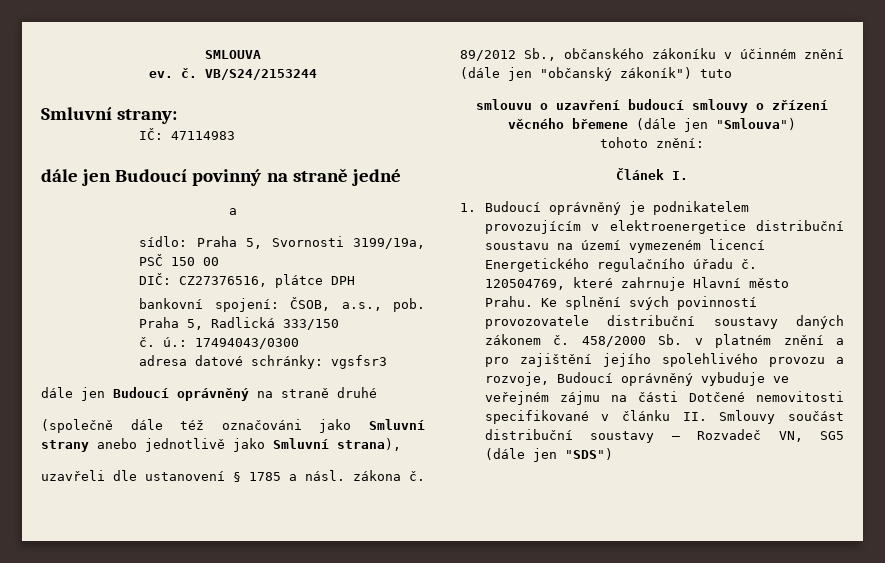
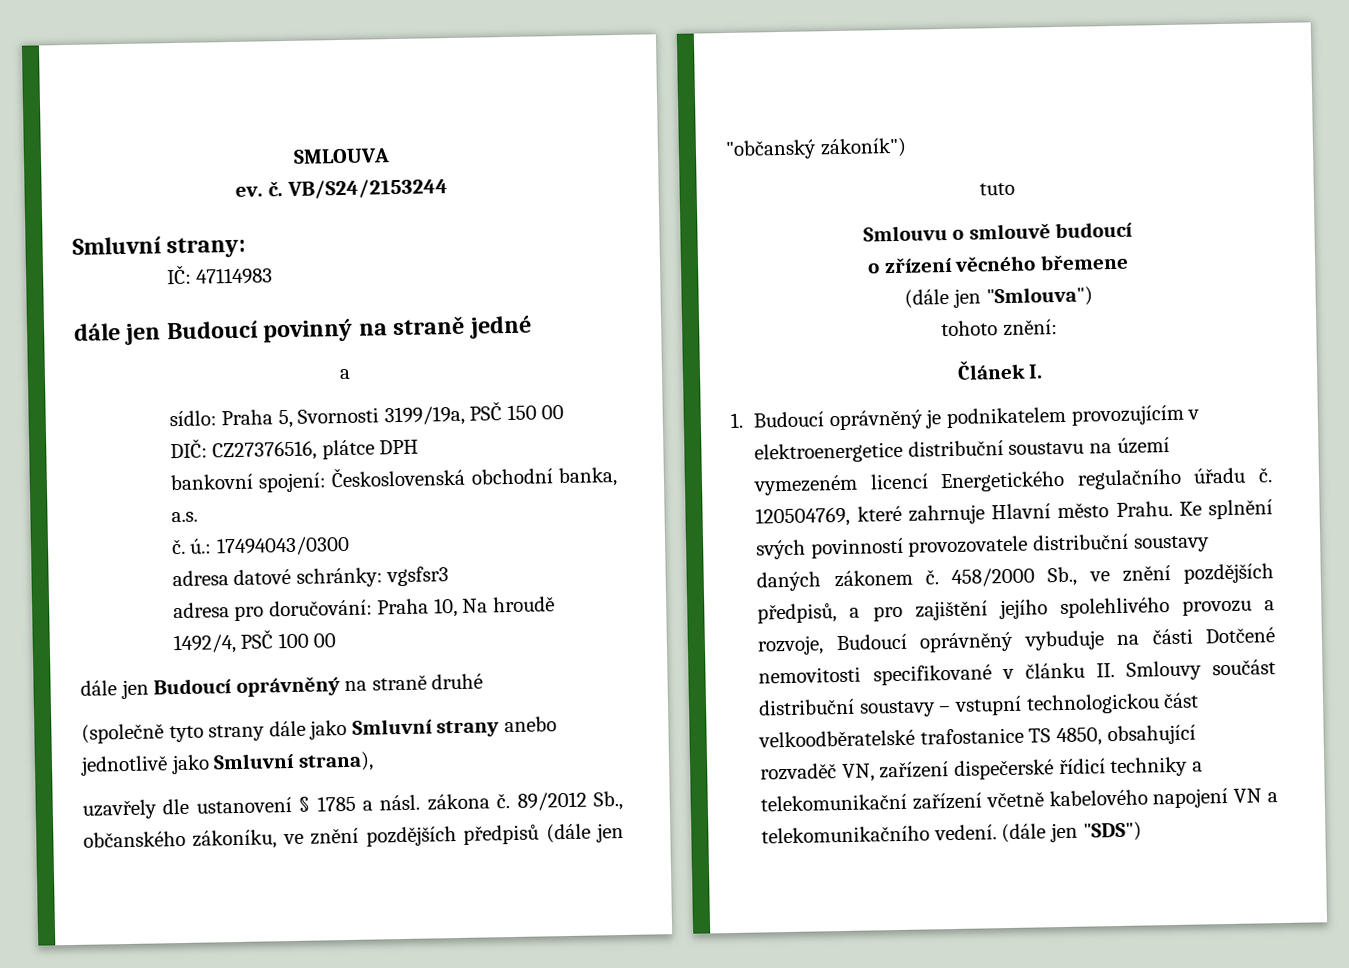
[290,297,425,312] [139,317,340,330] ČSOB, a.s., pob. Praha 5, Radlická 333/150 -> [331,465,619,488] [170,511,198,523] Československá obchodní banka, a.s.
(388, 362) none -> [172,596,555,622] [172,629,337,655] // adresa pro doručování: Praha 10, Na hroudě 1492/4, PSČ 100 00
[130,419,302,430] dále též označováni -> [168,720,306,743] tyto strany dále
[41,470,105,481] uzavřeli -> [82,799,157,820] uzavřely
[652,48,844,59] zákoníku v účinném znění -> [192,824,540,850] zákoníku, ve znění pozdějších předpisů
(692, 73) none -> (907, 148) //
[476,99,620,110] smlouvu o uzavření -> [862,223,1051,242] Smlouvu o smlouvě
[692,99,748,113] smlouvy -> (1134, 230) //
(628, 123) none -> (1129, 262) //
[658,334,824,348] Sb. v platném znění -> [1047,563,1274,587] [757,603,838,624] Sb., ve znění pozdějších předpisů,
[772,376,789,383] [484,391,600,405] ve veřejném zájmu -> (1105, 640) none
[697,429,844,442] Rozvadeč VN, SG5 -> [954,692,1200,716] [758,724,1196,748] [760,756,1203,783] [760,787,1278,812] [761,824,997,844] vstupní technologickou část velkoodběratelské trafostanice TS 4850, obsahující rozvaděč VN, zařízení dispečerské řídicí techniky a telekomunikační zařízení včetně kabelového napojení VN a telekomunikačního vedení.

